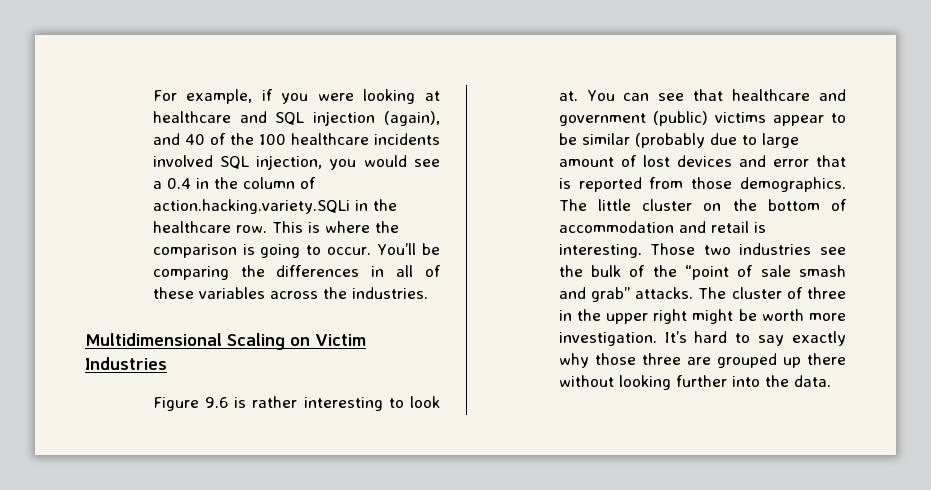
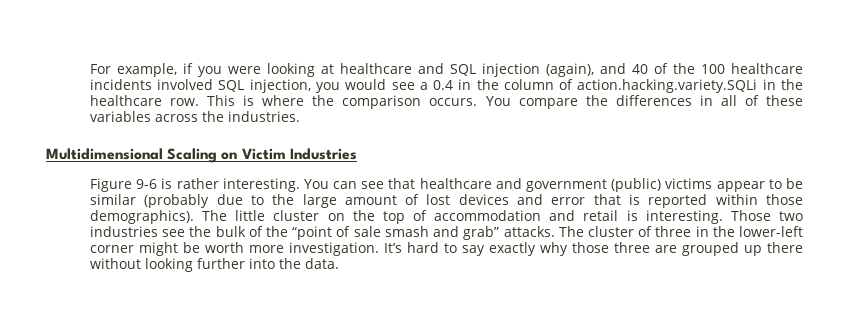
[242,243,440,258] [152,266,229,280] is going to occur. You’ll be comparing -> [429,96,578,109] occurs. You compare
[204,397,228,408] 9.6 -> [136,179,158,189] 9-6
[303,396,440,411] [558,91,578,101] interesting to look at. -> [222,178,300,192] interesting.
(757, 140) none -> [272,194,295,205] the
[649,177,846,192] from those demographics. -> [715,194,803,205] [89,210,194,224] within those demographics).
[767,199,820,211] bottom -> [382,211,405,224] top
[606,309,688,324] upper right -> [739,226,804,237] [89,245,134,253] lower-left corner

